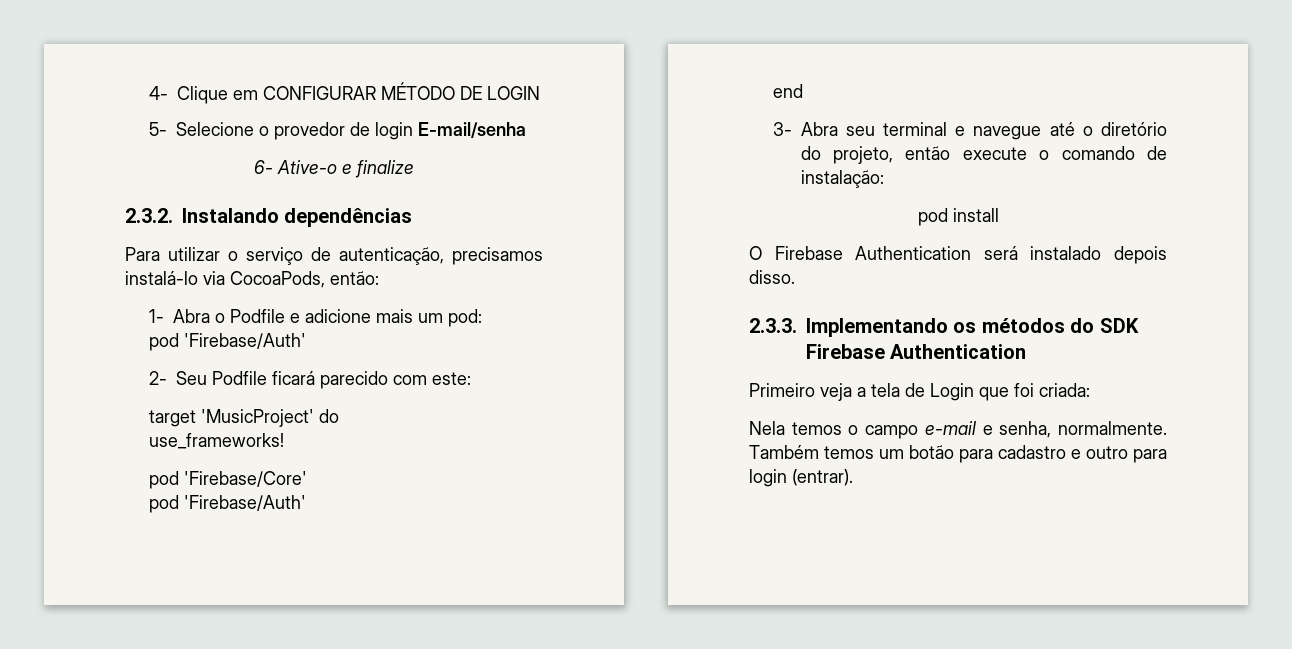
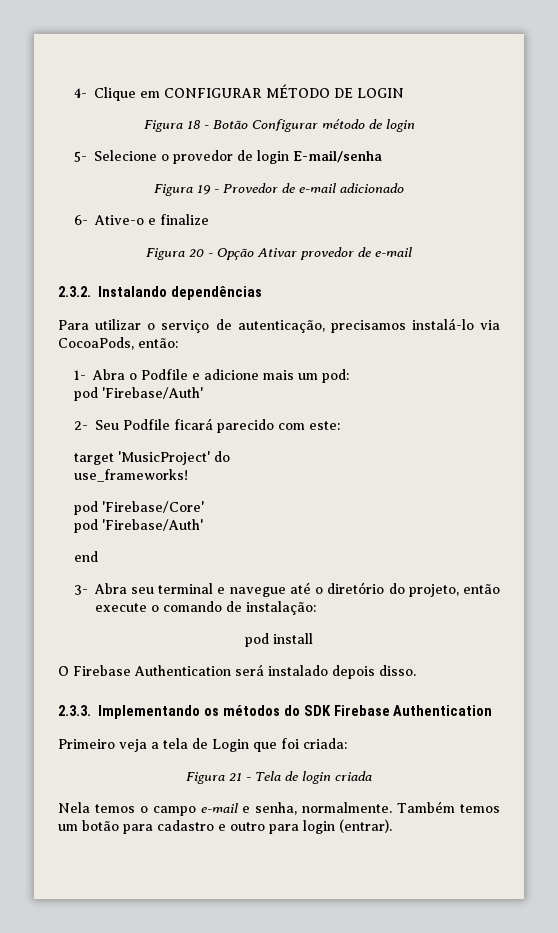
(540, 93) none -> [143,119,415,132] // Figura 18 - Botão Configurar método de login
[254,160,414,178] 6- Ative-o e finalize -> [154,183,404,196] [73,214,209,225] [146,247,412,260] Figura 19 - Provedor de e-mail adicionado // 6- Ative-o e finalize // Figura 20 - Opção Ativar provedor de e-mail
(1090, 390) none -> [186,771,372,784] // Figura 21 - Tela de login criada

